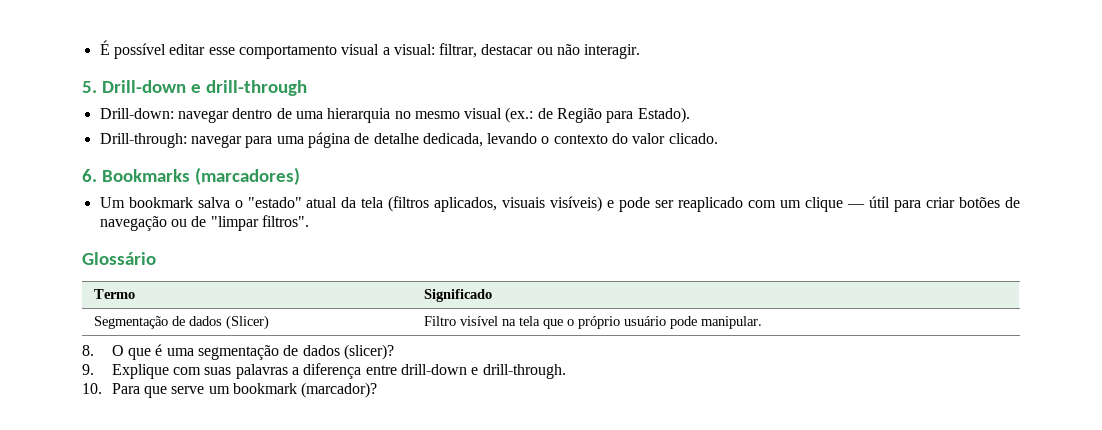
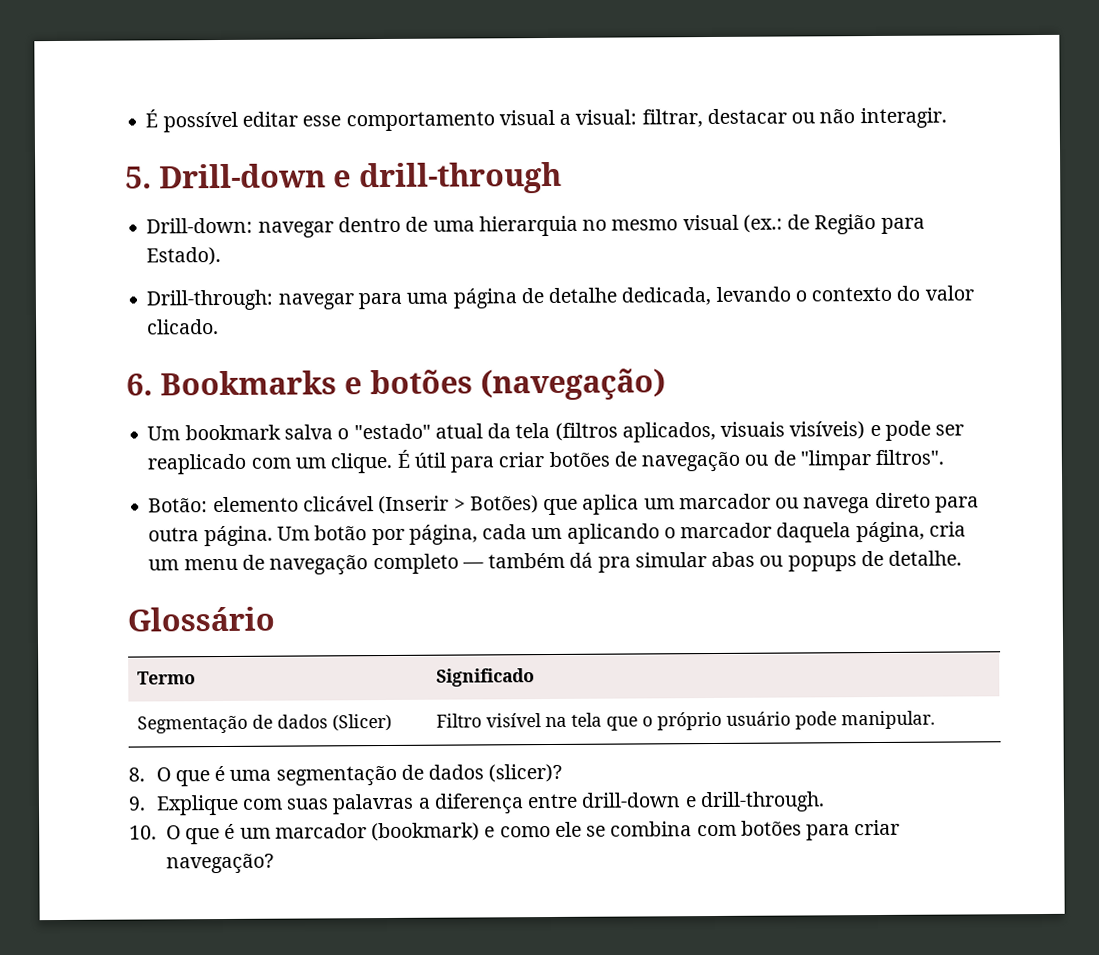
[194,167,300,185] (marcadores) -> [344,368,666,401] e botões (navegação)
[805,197,866,212] clique — -> [330,449,410,474] clique. É
(309, 221) none -> [148,492,979,516] [148,521,966,547] [148,550,963,576] // Botão: elemento clicável (Inserir > Botões) que aplica um marcador ou navega direto para outra página. Um botão por página, cada um aplicando o marcador daquela página, cria um menu de navegação completo — também dá pra simular abas ou popups de detalhe.
[111,382,378,398] Para que serve um bookmark (marcador)? -> [165,819,901,845] [165,853,274,875] O que é um marcador (bookmark) e como ele se combina com botões para criar navegação?

